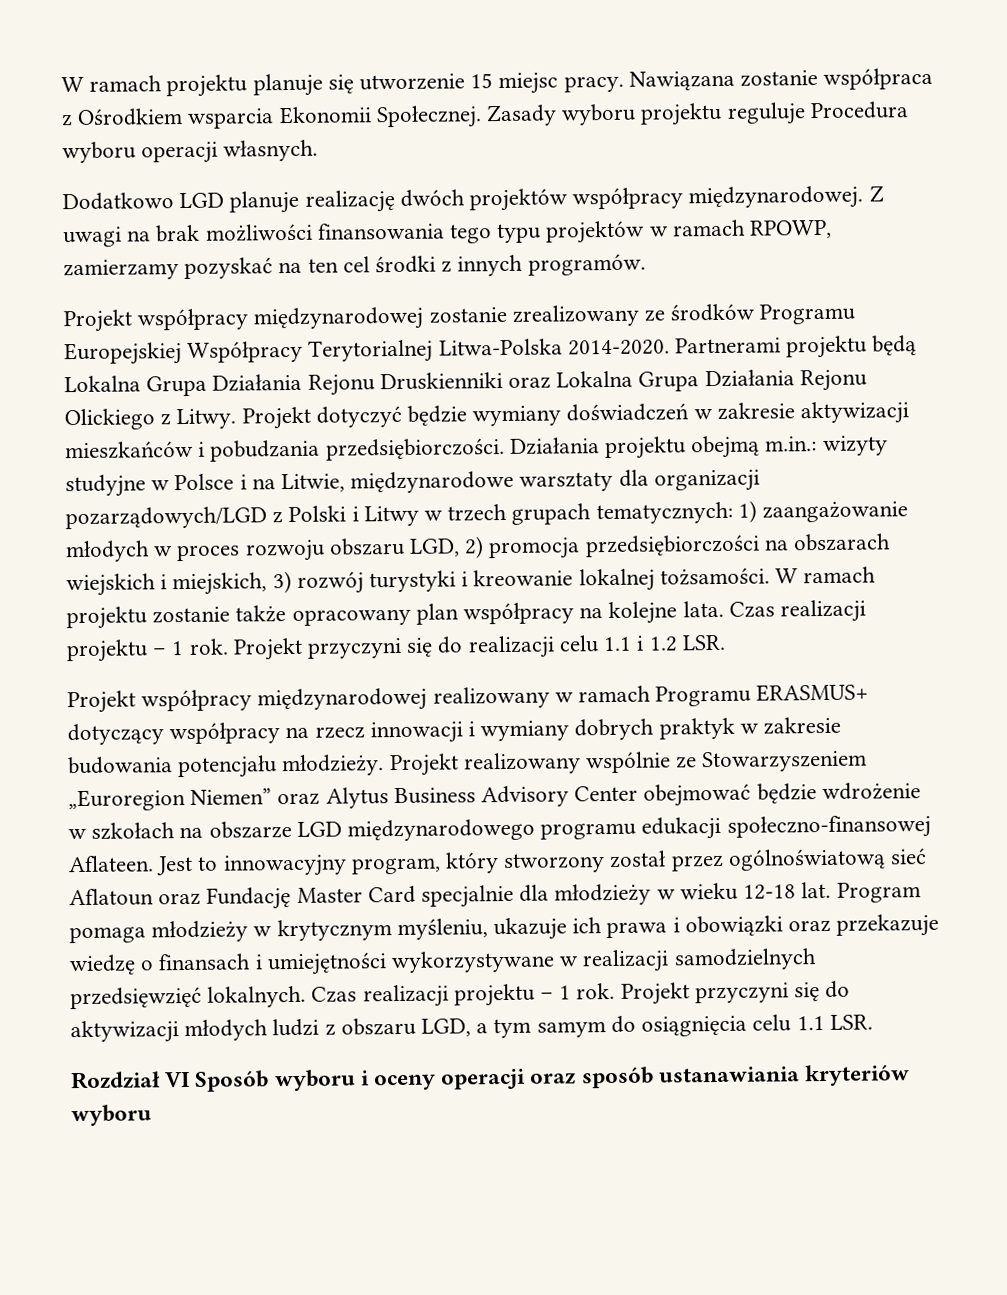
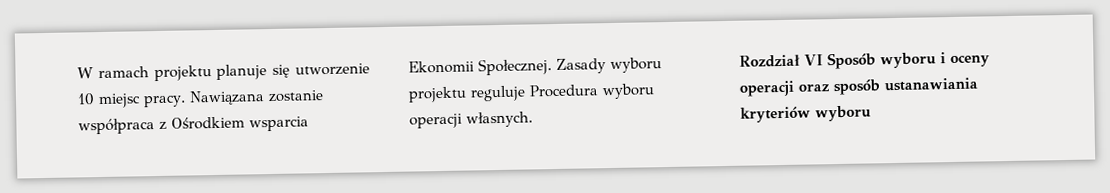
[470,73,494,89] 15 -> [77,93,95,106] 10
[62,185,884,214] [63,219,833,248] [63,253,646,281] [63,303,856,333] [64,335,918,366] [64,369,867,397] [64,401,910,431] [65,435,888,462] [65,469,760,498] [65,500,909,530] [65,533,892,563] [66,566,877,597] [66,599,867,630] [66,634,726,663] [67,683,870,714] [67,716,842,746] [68,750,868,779] [68,782,921,812] [68,814,931,842] [68,848,928,877] [69,881,921,910] [69,913,940,944] [69,948,817,976] [70,980,851,1010] [70,1014,873,1044] // Dodatkowo LGD planuje realizację dwóch projektów współpracy międzynarodowej. Z uwagi na brak możliwości finansowania tego typu projektów w ramach RPOWP, zamierzamy pozyskać na ten cel środki z innych programów. // Projekt współpracy międzynarodowej zostanie zrealizowany ze środków Programu Europejskiej Współpracy Terytorialnej Litwa-Polska 2014-2020. Partnerami projektu będą Lokalna Grupa Działania Rejonu Druskienniki oraz Lokalna Grupa Działania Rejonu Olickiego z Litwy. Projekt dotyczyć będzie wymiany doświadczeń w zakresie aktywizacji mieszkańców i pobudzania przedsiębiorczości. Działania projektu obejmą m.in.: wizyty studyjne w Polsce i na Litwie, międzynarodowe warsztaty dla organizacji pozarządowych/LGD z Polski i Litwy w trzech grupach tematycznych: 1) zaangażowanie młodych w proces rozwoju obszaru LGD, 2) promocja przedsiębiorczości na obszarach wiejskich i miejskich, 3) rozwój turystyki i kreowanie lokalnej tożsamości. W ramach projektu zostanie także opracowany plan współpracy na kolejne lata. Czas realizacji projektu – 1 rok. Projekt przyczyni się do realizacji celu 1.1 i 1.2 LSR. // Projekt współpracy międzynarodowej realizowany w ramach Programu ERASMUS+ dotyczący współpracy na rzecz innowacji i wymiany dobrych praktyk w zakresie budowania potencjału młodzieży. Projekt realizowany wspólnie ze Stowarzyszeniem „Euroregion Niemen” oraz Alytus Business Advisory Center obejmować będzie wdrożenie w szkołach na obszarze LGD międzynarodowego programu edukacji społeczno-finansowej Aflateen. Jest to innowacyjny program, który stworzony został przez ogólnoświatową sieć Aflatoun oraz Fundację Master Card specjalnie dla młodzieży w wieku 12-18 lat. Program pomaga młodzieży w krytycznym myśleniu, ukazuje ich prawa i obowiązki oraz przekazuje wiedzę o finansach i umiejętności wykorzystywane w realizacji samodzielnych przedsięwzięć lokalnych. Czas realizacji projektu – 1 rok. Projekt przyczyni się do aktywizacji młodych ludzi z obszaru LGD, a tym samym do osiągnięcia celu 1.1 LSR. -> (533, 119) none

